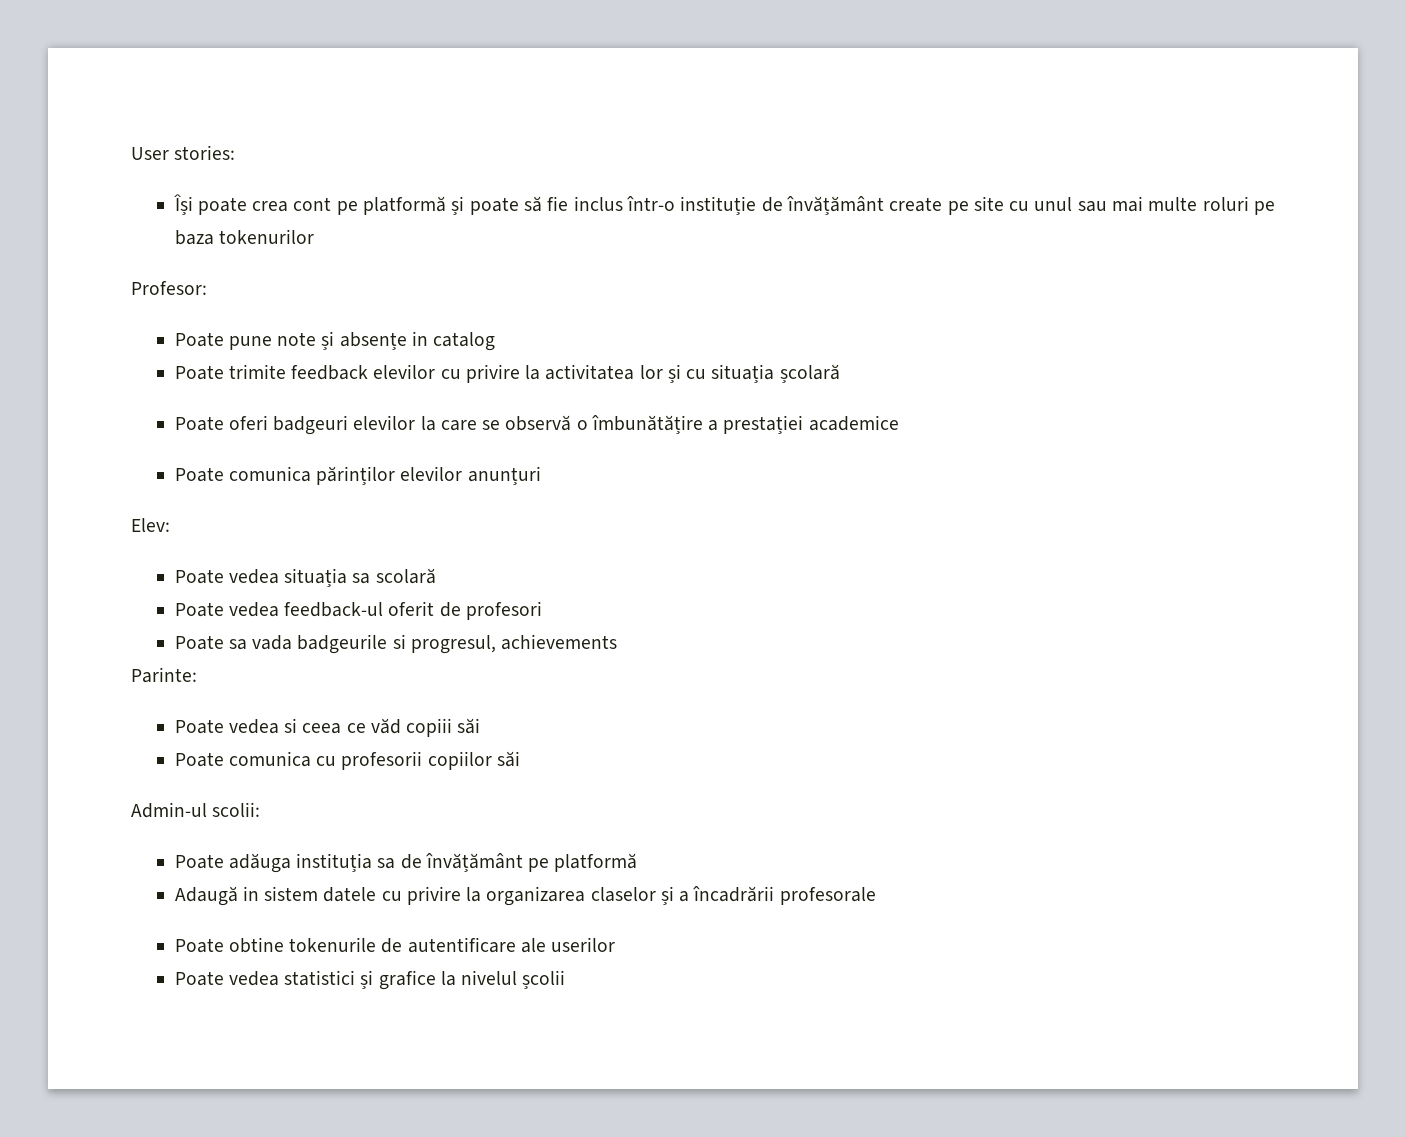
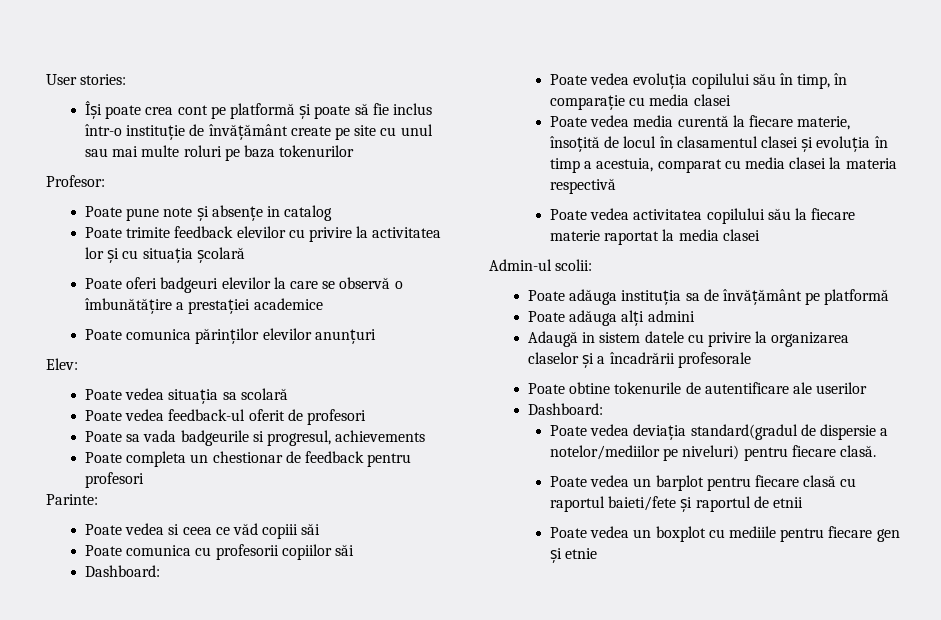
(618, 642) none -> [85,451,412,467] [85,472,145,488] // Poate completa un chestionar de feedback pentru profesori
(520, 759) none -> [85,565,161,577] [550,73,848,89] [550,94,731,110] [550,115,851,130] [550,136,888,152] [550,157,897,173] [550,178,617,194] [550,208,856,224] [550,229,760,245] // Dashboard: // Poate vedea evoluția copilului său în timp, în comparație cu media clasei // Poate vedea media curentă la fiecare materie, însoțită de locul în clasamentul clasei și evoluția în timp a acestuia, comparat cu media clasei la materia respectivă // Poate vedea activitatea copilului său la fiecare materie raportat la media clasei
(638, 862) none -> [528,310,695,326] // Poate adăuga alți admini
[174,970,566,990] // Poate vedea statistici și grafice la nivelul școlii -> [528,403,604,415] [550,424,889,440] [550,445,877,461] [550,475,857,491] [550,496,804,512] [550,526,900,542] [550,548,598,563] // Dashboard: // Poate vedea deviația standard(gradul de dispersie a notelor/mediilor pe niveluri) pentru fiecare clasă. // Poate vedea un barplot pentru fiecare clasă cu raportul baieti/fete și raportul de etnii // Poate vedea un boxplot cu mediile pentru fiecare gen și etnie

